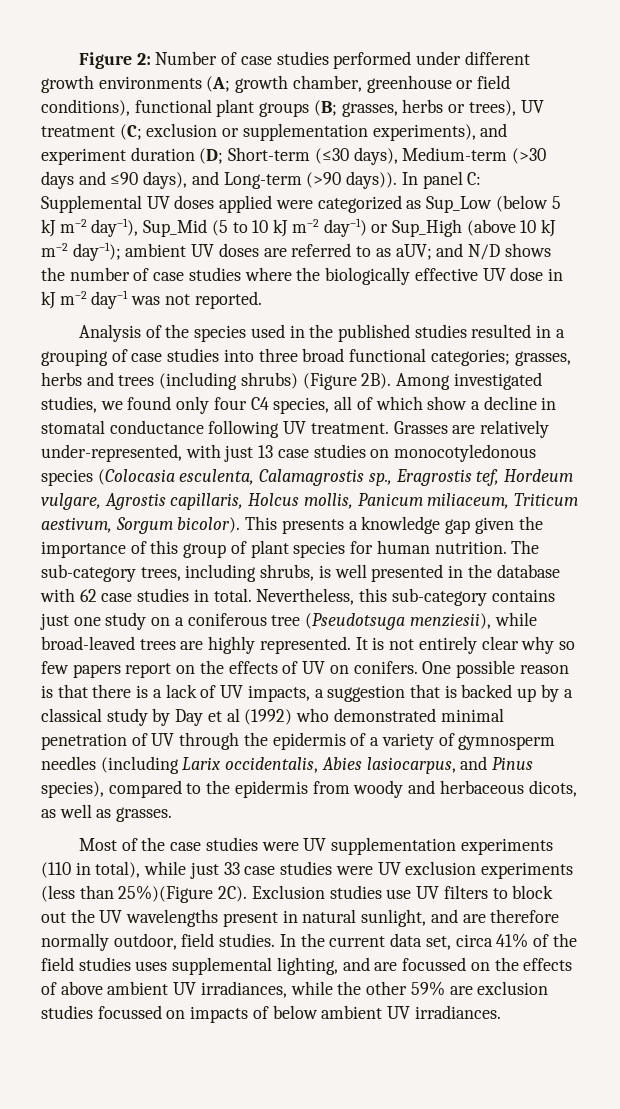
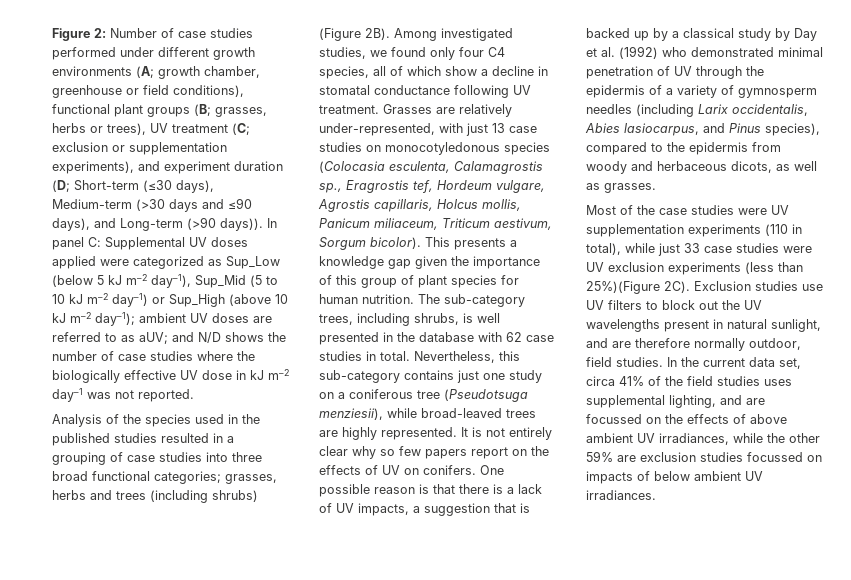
[226,708,240,722] al -> [601,47,615,57] al.

